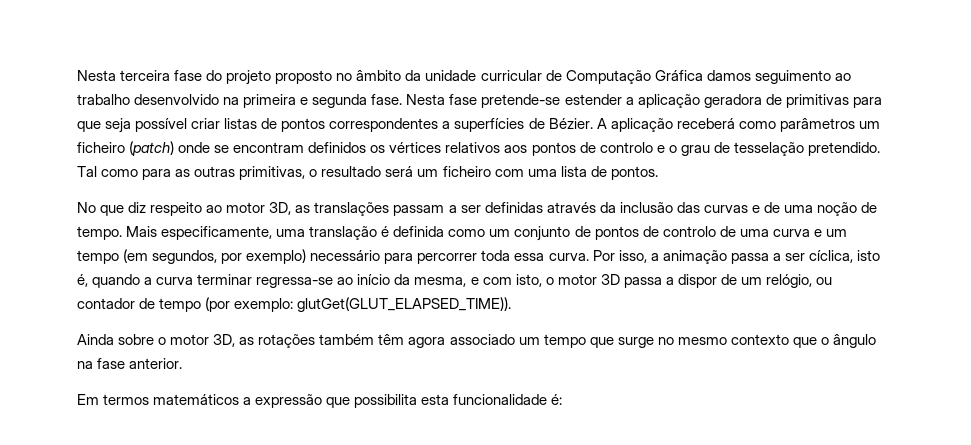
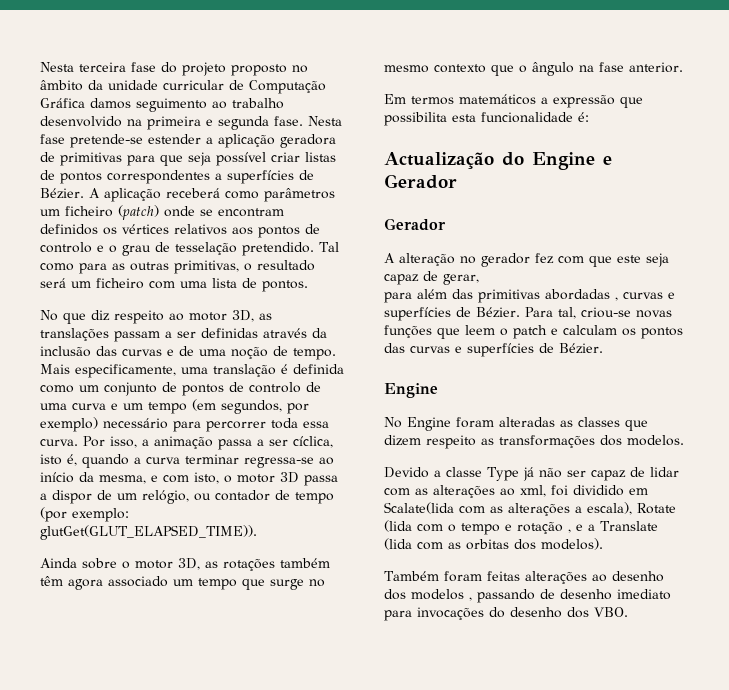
(563, 399) none -> [384,152,612,170] [384,174,457,189] [384,218,446,231] [384,253,669,267] [384,271,479,285] [384,289,675,303] [384,307,672,321] [384,325,683,339] [384,343,603,357] [384,383,438,398] [384,417,648,431] [384,435,684,449] [384,467,679,481] [384,485,648,498] [384,502,676,516] [384,520,658,535] [384,538,603,550] [384,571,664,584] [384,589,671,603] [384,607,628,621] // Actualização do Engine e Gerador // Gerador // A alteração no gerador fez com que este seja capaz de gerar, // para além das primitivas abordadas , curvas e superfícies de Bézier. Para tal, criou-se novas funções que leem o patch e calculam os pontos das curvas e superfícies de Bézier. // Engine // No Engine foram alteradas as classes que dizem respeito as transformações dos modelos. // Devido a classe Type já não ser capaz de lidar com as alterações ao xml, foi dividido em Scalate(lida com as alterações a escala), Rotate (lida com o tempo e rotação , e a Translate (lida com as orbitas dos modelos). // Também foram feitas alterações ao desenho dos modelos , passando de desenho imediato para invocações do desenho dos VBO.

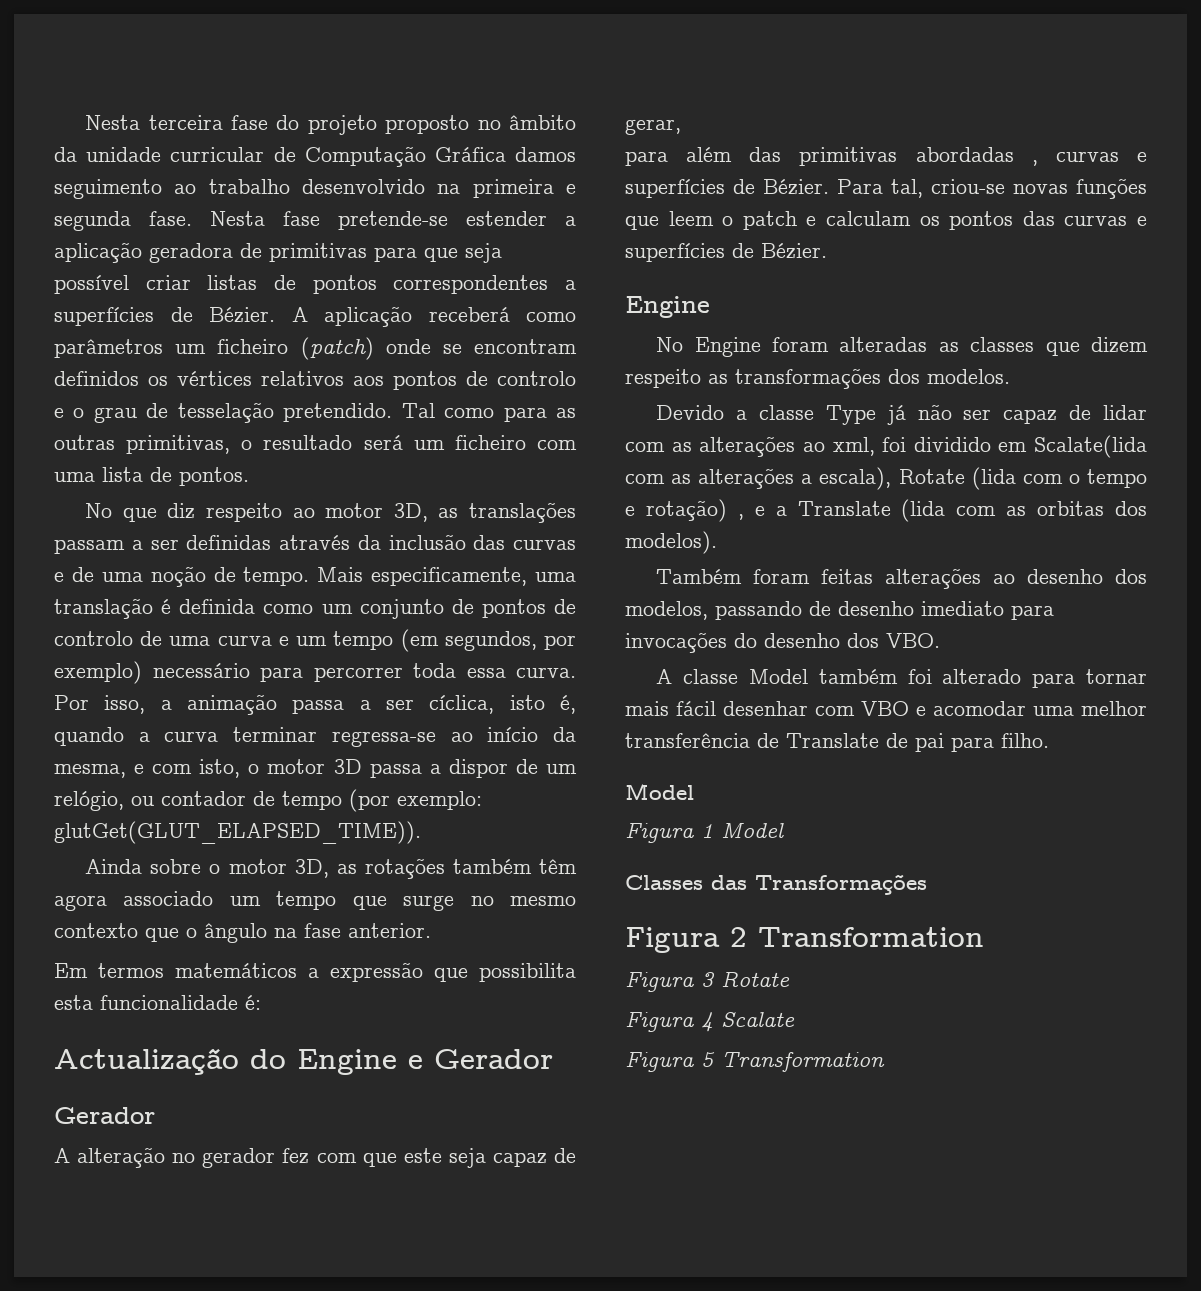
[517,522,563,534] rotação -> [645,499,727,522] rotação)
[411,589,472,601] modelos , -> [625,601,708,620] modelos,
(628, 612) none -> [656,669,1147,688] [625,701,1147,716] [625,733,1049,752] [625,783,694,800] [625,822,784,843] [625,874,927,895] [625,927,984,953] [625,971,790,992] [625,1012,795,1032] [625,1052,885,1072] // A classe Model também foi alterado para tornar mais fácil desenhar com VBO e acomodar uma melhor transferência de Translate de pai para filho. // Model // Figura 1 Model // Classes das Transformações // Figura 2 Transformation // Figura 3 Rotate // Figura 4 Scalate // Figura 5 Transformation

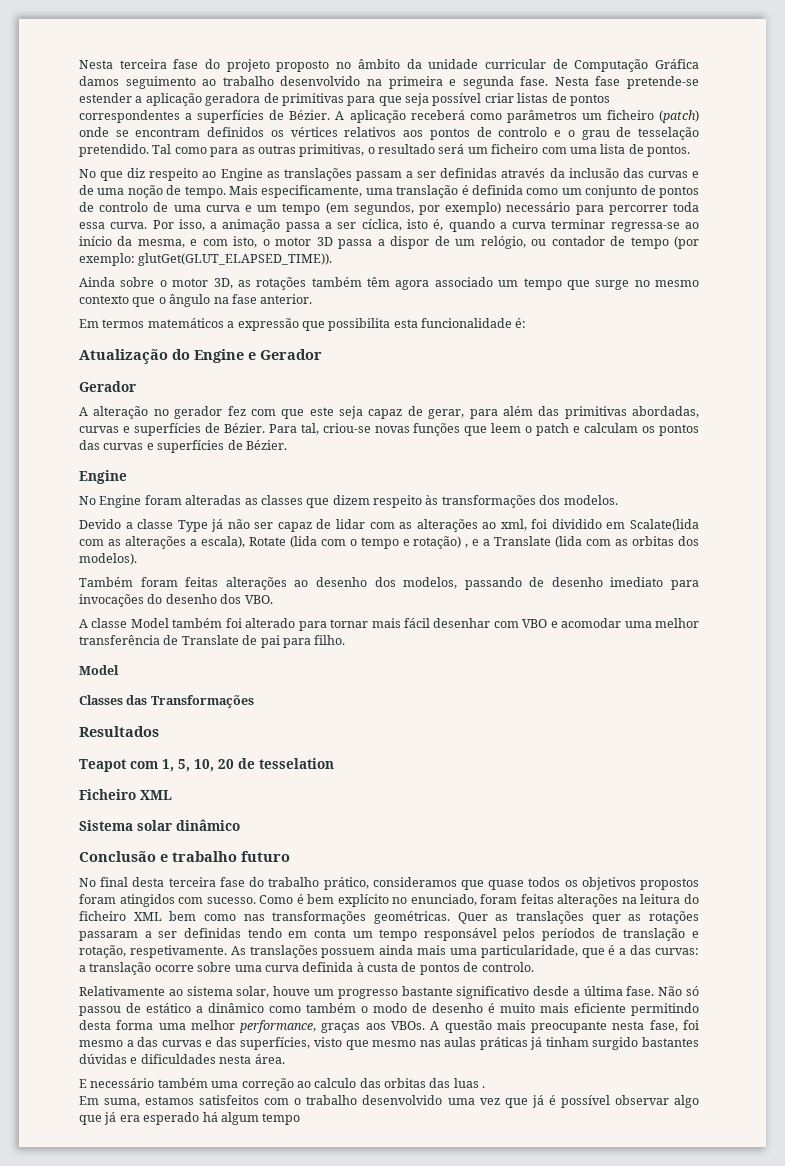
[325,503,428,522] motor 3D, -> [220,168,263,181] Engine
[54,1048,239,1075] Actualização -> [79,349,168,364] Atualização
(681, 127) // -> (465, 414) none
[915,147,1038,166] abordadas , -> [632,406,699,418] abordadas,
[708,374,728,384] as -> [425,495,439,505] às
[625,822,784,843] // Figura 1 Model -> (119, 670) none
[625,927,984,953] [625,971,790,992] [625,1012,795,1032] [625,1052,885,1072] Figura 2 Transformation // Figura 3 Rotate // Figura 4 Scalate // Figura 5 Transformation -> [79,726,159,737] [79,758,334,772] [79,789,172,800] [79,819,240,831] [79,851,290,862] [79,877,699,890] [79,894,699,907] [79,911,699,924] [79,928,699,941] [79,945,699,958] [79,962,534,975] [79,986,700,999] [79,1003,699,1016] [79,1020,700,1033] [79,1037,699,1050] [79,1054,285,1064] [79,1078,486,1091] [79,1095,699,1108] [79,1112,301,1125] Resultados // Teapot com 1, 5, 10, 20 de tesselation // Ficheiro XML // Sistema solar dinâmico // Conclusão e trabalho futuro // No final desta terceira fase do trabalho prático, consideramos que quase todos os objetivos propostos foram atingidos com sucesso. Como é bem explícito no enunciado, foram feitas alterações na leitura do ficheiro XML bem como nas transformações geométricas. Quer as translações quer as rotações passaram a ser definidas tendo em conta um tempo responsável pelos períodos de translação e rotação, respetivamente. As translações possuem ainda mais uma particularidade, que é a das curvas: a translação ocorre sobre uma curva definida à custa de pontos de controlo. // Relativamente ao sistema solar, houve um progresso bastante significativo desde a última fase. Não só passou de estático a dinâmico como também o modo de desenho é muito mais eficiente permitindo desta forma uma melhor performance, graças aos VBOs. A questão mais preocupante nesta fase, foi mesmo a das curvas e das superfícies, visto que mesmo nas aulas práticas já tinham surgido bastantes dúvidas e dificuldades nesta área. // E necessário também uma correção ao calculo das orbitas das luas . // Em suma, estamos satisfeitos com o trabalho desenvolvido uma vez que já é possível observar algo que já era esperado há algum tempo

